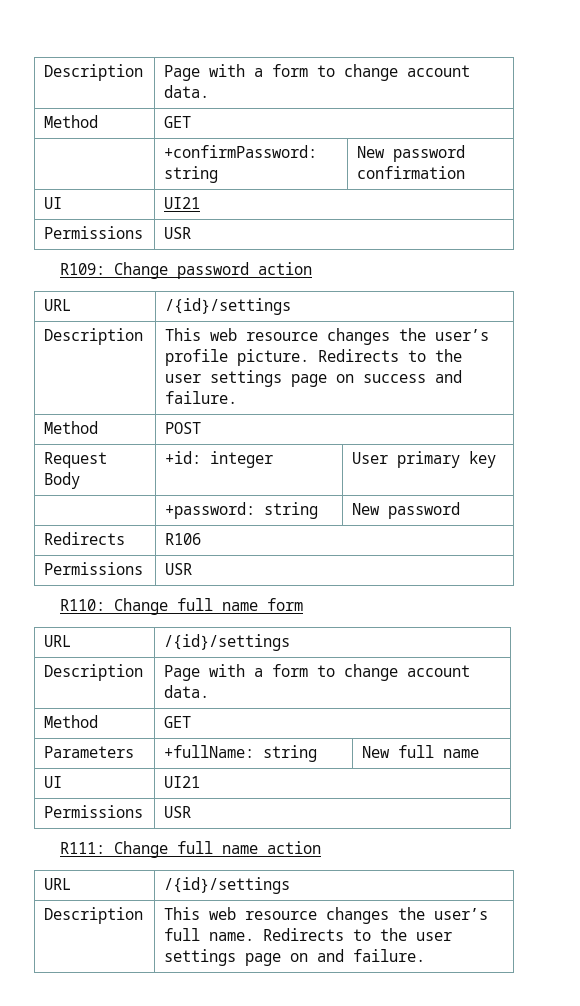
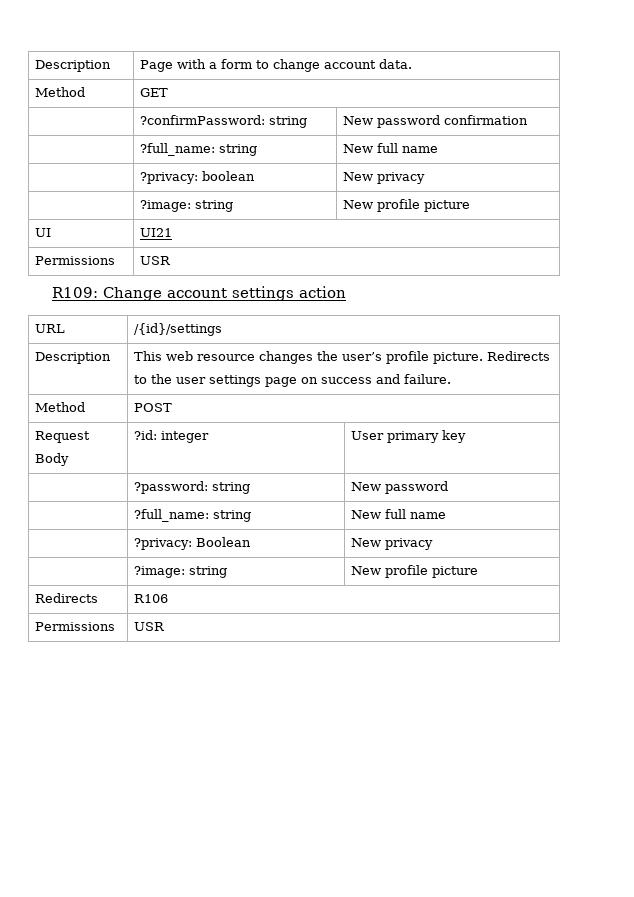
[164,145,318,158] +confirmPassword: -> [139,115,265,125] ?confirmPassword:
(466, 172) none -> [139,143,257,156] [342,143,438,153] [139,171,255,184] [342,172,425,184] [139,200,233,212] [342,199,470,212] // | ?full_name: string | New full name // | ?privacy: boolean | New privacy // | ?image: string | New profile picture
[177,262,250,279] password -> [167,286,295,301] account settings
[165,451,202,464] +id: -> [133,430,157,440] ?id:
[165,502,256,519] +password: -> [133,481,208,494] ?password:
[44,532,126,545] [165,533,202,545] [44,562,144,575] [165,563,193,575] [60,598,304,615] [44,635,72,647] [164,634,291,651] [44,664,144,681] [164,664,471,681] [164,685,210,698] [44,715,99,728] [164,716,192,728] [44,746,135,758] [164,745,318,762] [362,745,480,758] [44,776,63,788] [164,776,201,788] [44,805,144,818] [164,806,192,818] [60,841,322,858] [44,878,72,890] [164,877,291,894] [44,907,144,924] [164,907,489,924] [164,928,453,941] [164,949,426,966] Redirects | R106 // Permissions | USR // R110: Change full name form // URL | /{id}/settings // Description | Page with a form to change account data. // Method | GET // Parameters | +fullName: string | New full name // UI | UI21 // Permissions | USR // R111: Change full name action // URL | /{id}/settings // Description | This web resource changes the user’s full name. Redirects to the user settings page on and failure. -> [133,509,251,522] [350,509,446,519] [133,537,251,550] [350,538,433,550] [133,566,227,578] [350,565,478,578] [34,593,98,603] [133,594,168,603] [34,622,115,631] [133,622,165,631] | ?full_name: string | New full name // | ?privacy: Boolean | New privacy // | ?image: string | New profile picture // Redirects | R106 // Permissions | USR

